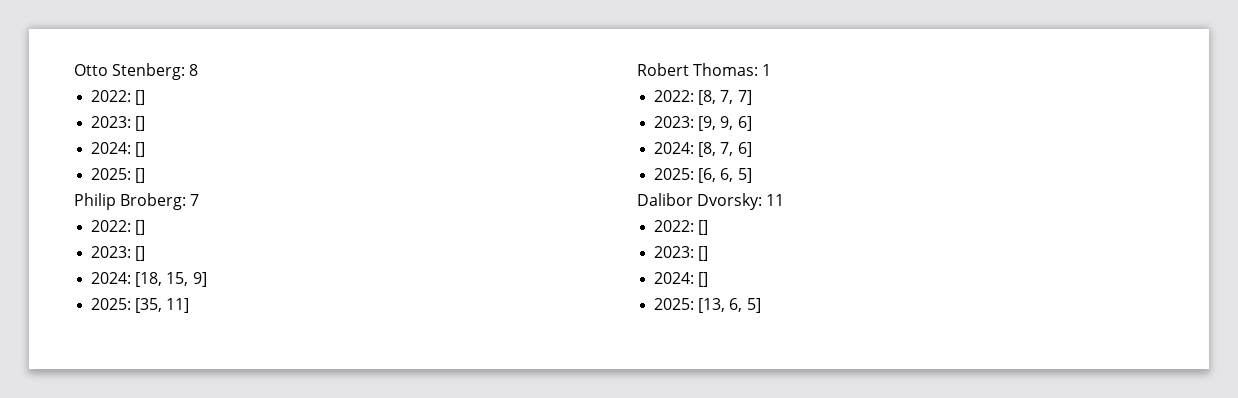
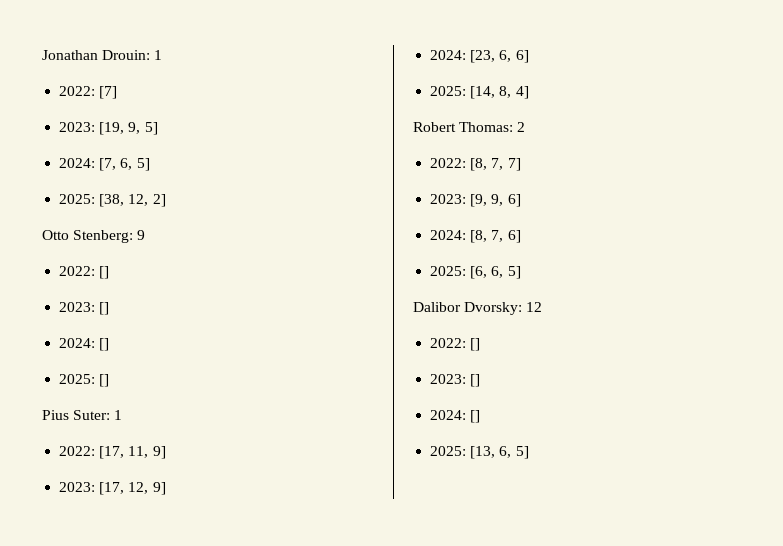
(74, 70) none -> [42,50,163,60] [59,86,118,99] [59,122,158,135] [59,158,150,171] [59,194,166,207] Jonathan Drouin: 1 // 2022: [7] // 2023: [19, 9, 5] // 2024: [7, 6, 5] // 2025: [38, 12, 2] //
[189,64,199,76] 8 -> [137,230,146,240] 9
[74,193,200,210] [91,220,146,235] [91,246,146,261] [91,272,207,287] [91,298,190,313] Philip Broberg: 7 // 2022: [] // 2023: [] // 2024: [18, 15, 9] // 2025: [35, 11] -> [42,410,123,420] [59,446,166,459] [59,482,166,495] [430,50,529,63] [430,86,529,99] Pius Suter: 1 // 2022: [17, 11, 9] // 2023: [17, 12, 9] // 2024: [23, 6, 6] // 2025: [14, 8, 4]
[762,64,772,76] 1 -> [517,122,526,132] 2
[766,194,785,206] 11 -> [526,302,543,312] 12

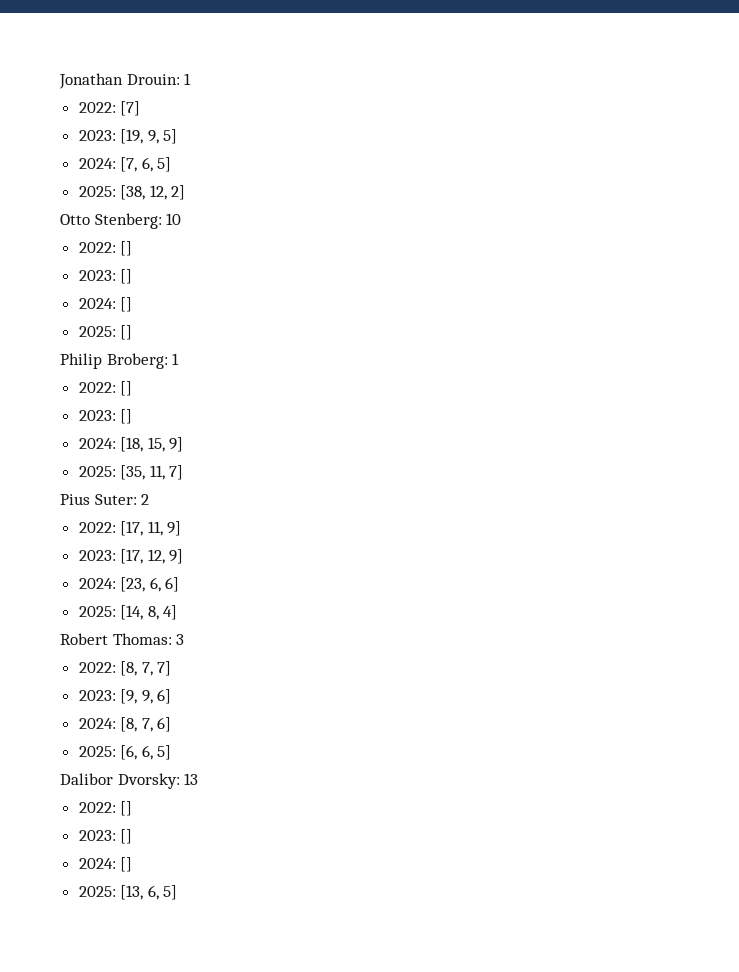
[137,230,146,240] 9 -> [166,213,182,225] 10
(110, 380) none -> [60,353,180,369] [78,381,133,396] [78,409,133,424] [78,437,184,452] [78,465,184,480] // Philip Broberg: 1 // 2022: [] // 2023: [] // 2024: [18, 15, 9] // 2025: [35, 11, 7]
[114,410,123,420] 1 -> [141,494,150,505] 2
[517,122,526,132] 2 -> [176,634,185,645] 3
[526,302,543,312] 12 -> [184,773,199,785] 13

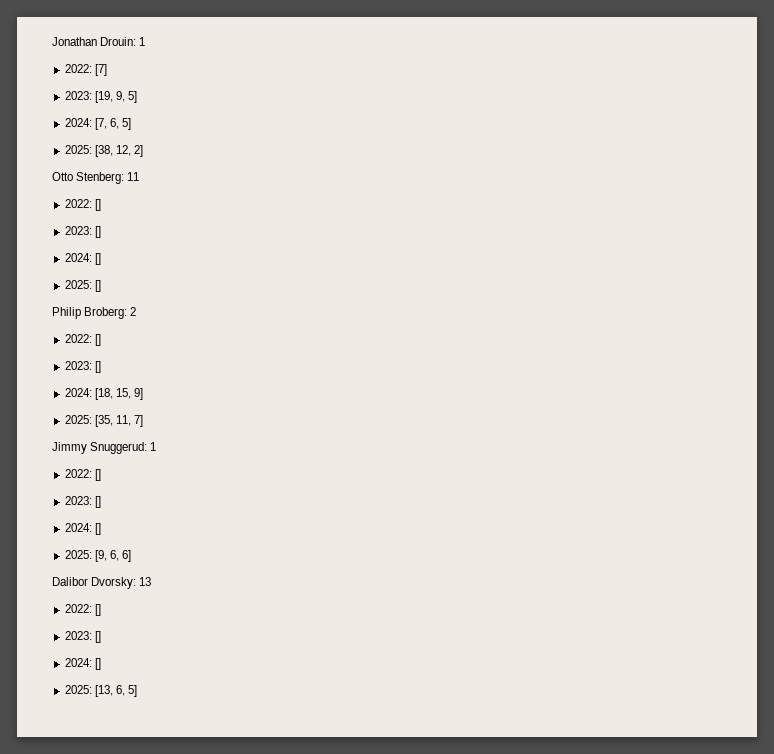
[166,213,182,225] 10 -> [127,172,140,181] 11
[172,353,180,365] 1 -> [130,307,137,316] 2
[60,494,150,505] [78,521,182,536] [78,549,184,564] [78,577,180,592] [78,605,178,620] [60,633,185,645] [78,661,172,676] [78,689,172,704] [78,717,172,732] [78,745,172,760] Pius Suter: 2 // 2022: [17, 11, 9] // 2023: [17, 12, 9] // 2024: [23, 6, 6] // 2025: [14, 8, 4] // Robert Thomas: 3 // 2022: [8, 7, 7] // 2023: [9, 9, 6] // 2024: [8, 7, 6] // 2025: [6, 6, 5] -> [52,442,157,454] [64,469,101,481] [64,496,101,508] [64,523,101,535] [64,550,131,562] Jimmy Snuggerud: 1 // 2022: [] // 2023: [] // 2024: [] // 2025: [9, 6, 6]

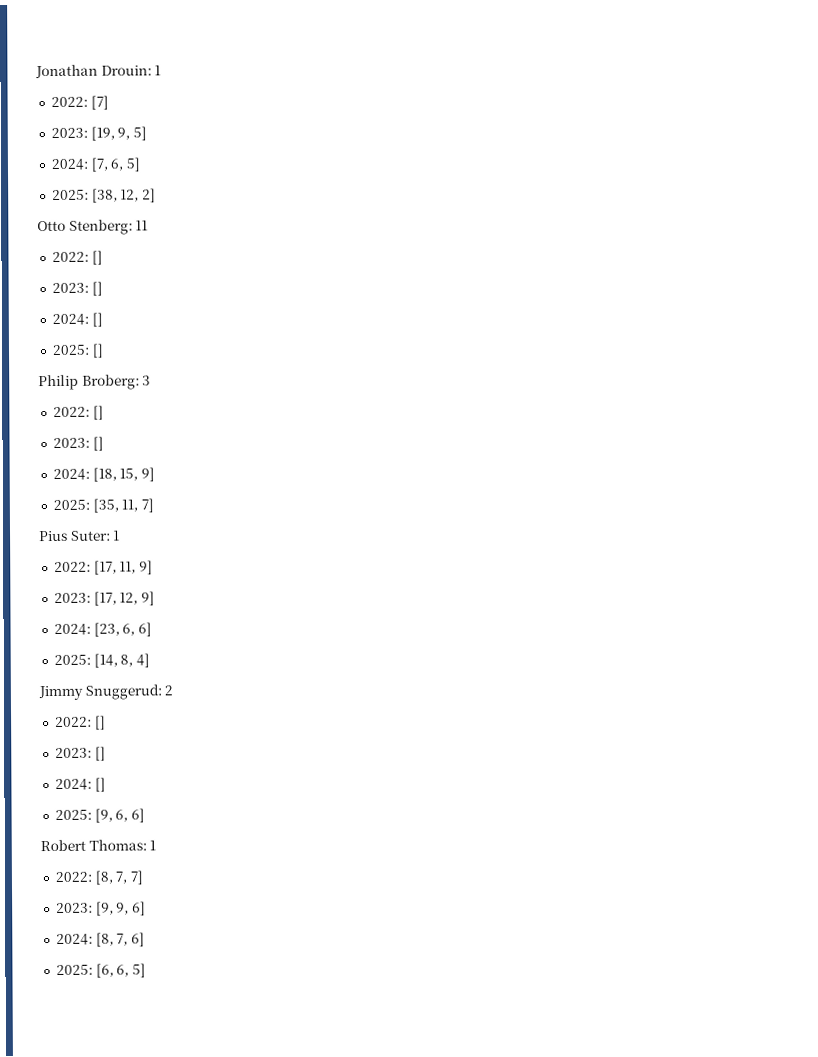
[130,307,137,316] 2 -> [142,375,152,386] 3
(143, 421) none -> [39,530,121,542] [53,560,153,575] [53,591,155,606] [53,622,152,637] [53,653,150,668] // Pius Suter: 1 // 2022: [17, 11, 9] // 2023: [17, 12, 9] // 2024: [23, 6, 6] // 2025: [14, 8, 4]
[150,442,157,451] 1 -> [164,685,174,696] 2
[52,577,152,589] [64,604,101,616] [64,631,101,643] [64,658,101,670] [64,685,113,697] Dalibor Dvorsky: 13 // 2022: [] // 2023: [] // 2024: [] // 2025: [13, -> [40,839,157,852] [54,870,143,885] [55,901,146,916] [55,932,145,947] [55,963,114,978] Robert Thomas: 1 // 2022: [8, 7, 7] // 2023: [9, 9, 6] // 2024: [8, 7, 6] // 2025: [6,

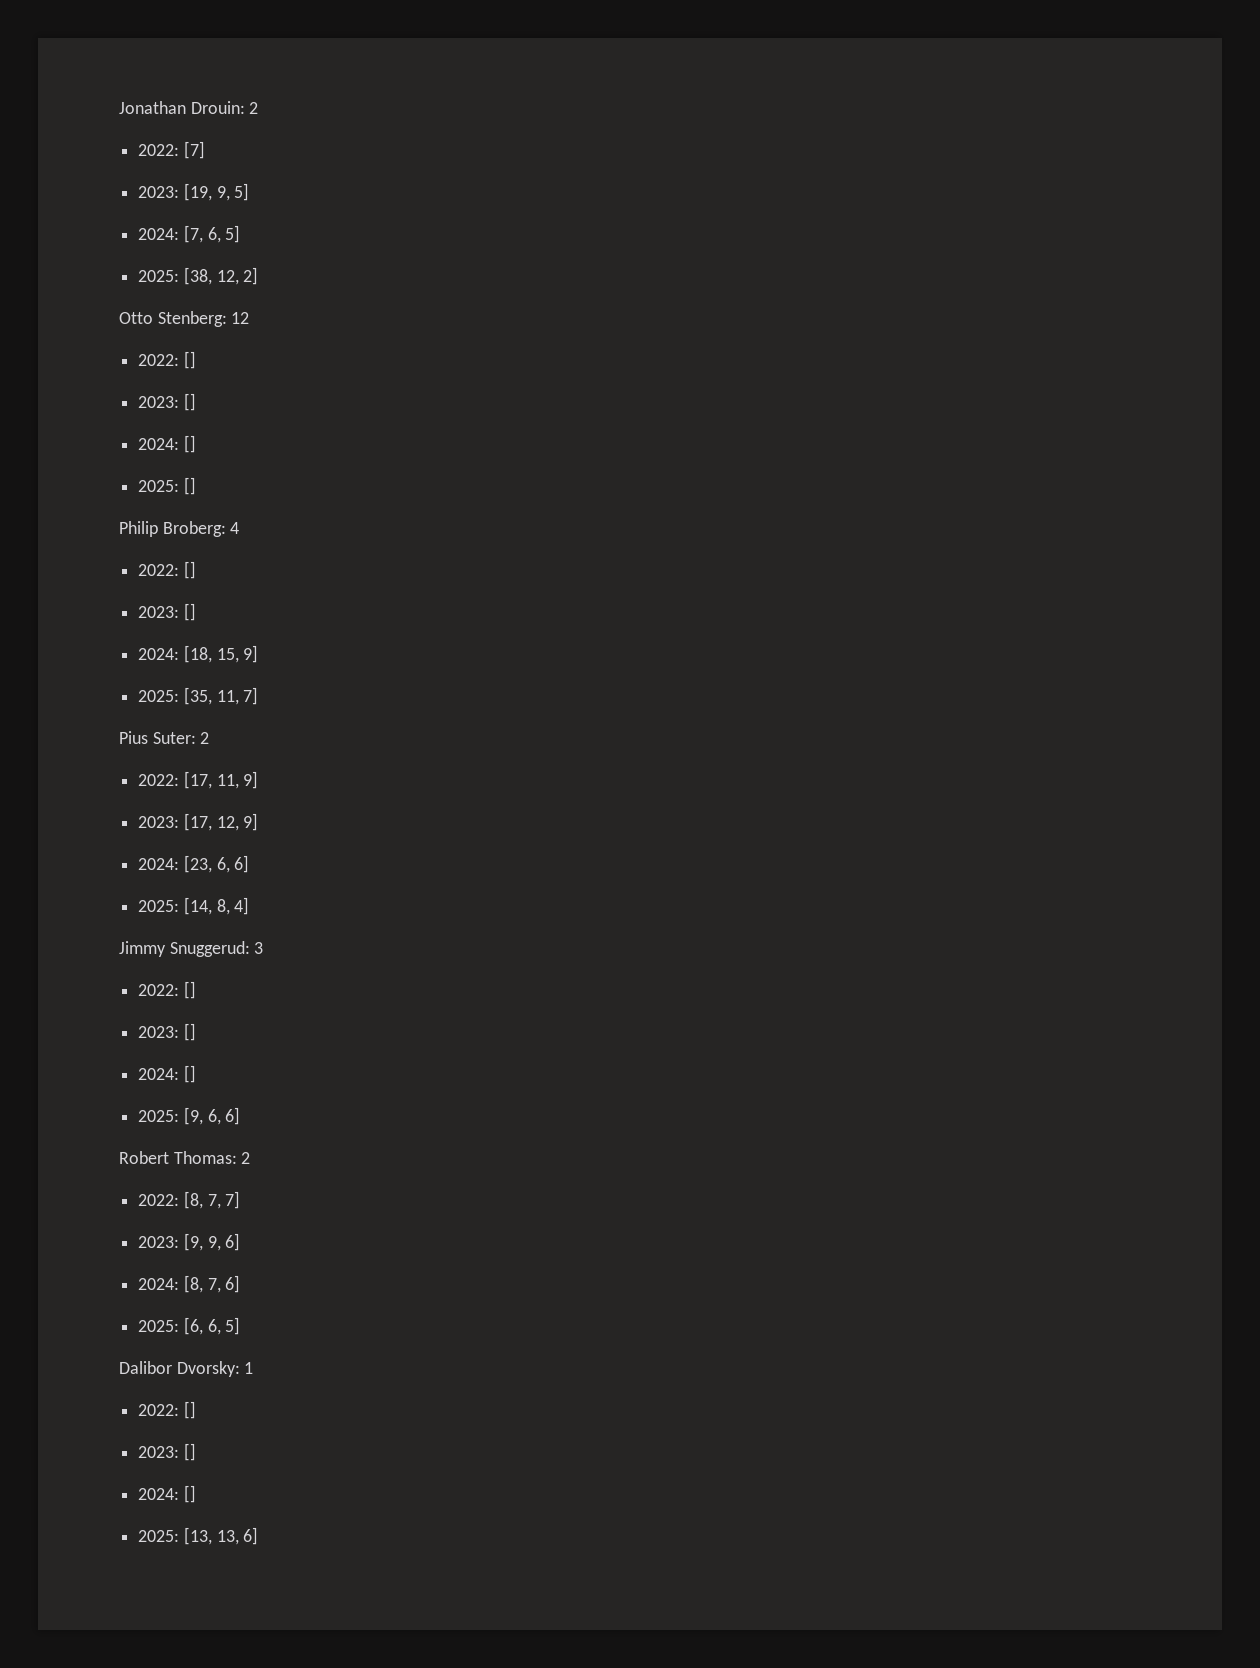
[154,65,162,76] 1 -> [249,102,259,114] 2
[135,220,149,231] 11 -> [231,312,250,324] 12
[142,375,152,386] 3 -> [230,522,240,534] 4
[113,530,121,541] 1 -> [200,732,210,744] 2
[164,685,174,696] 2 -> [254,942,264,954] 3
[149,840,157,851] 1 -> [241,1152,251,1164] 2
(146, 970) none -> [119,1361,254,1377] [138,1401,196,1419] [138,1443,196,1461] [138,1485,196,1503] [138,1527,259,1545] // Dalibor Dvorsky: 1 // 2022: [] // 2023: [] // 2024: [] // 2025: [13, 13, 6]

